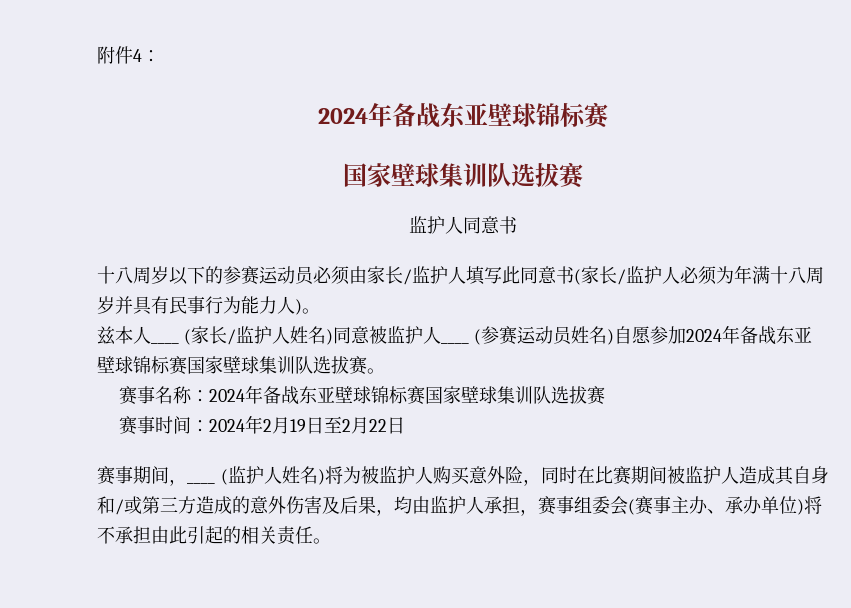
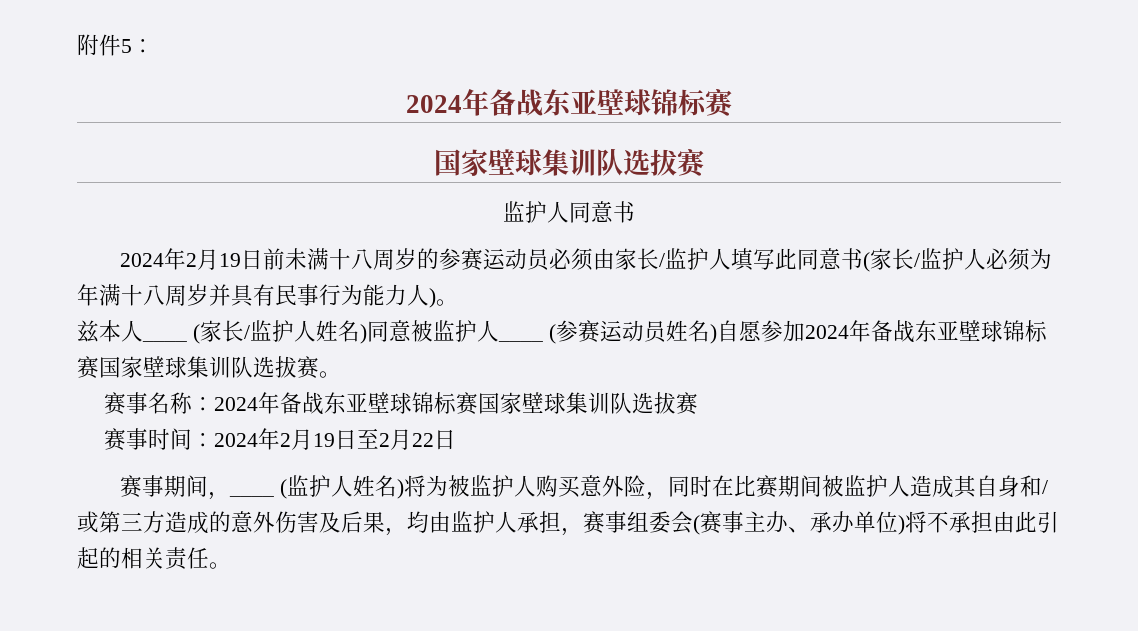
[133,49,142,62] 4 -> [121,39,132,53] 5
[97,266,205,285] 十八周岁以下 -> [119,248,417,270] 2024年2月19日前未满十八周岁

